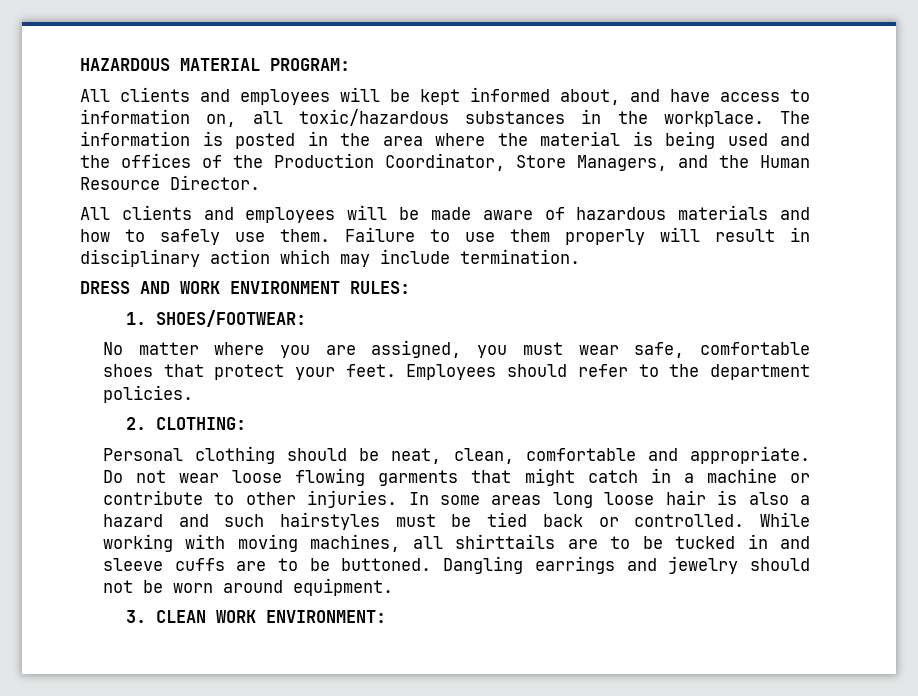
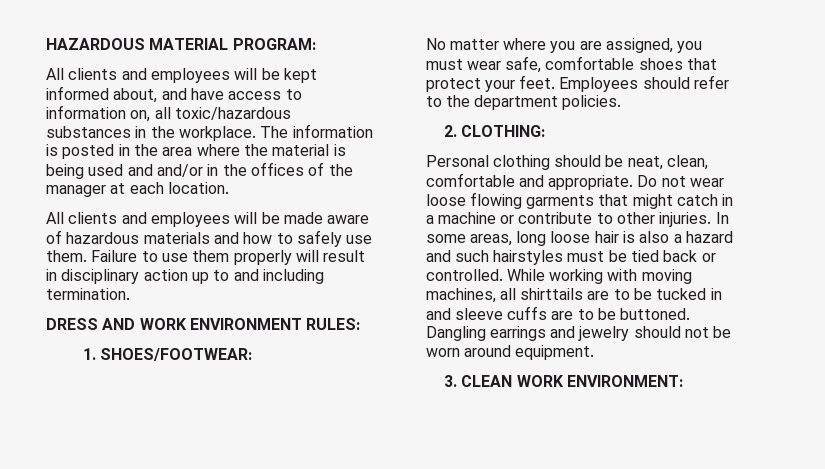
(810, 139) none -> [156,164,219,177] and/or in
[274,153,810,171] [80,175,260,190] Production Coordinator, Store Managers, and the Human Resource Director. -> [46,182,229,197] manager at each location.
[280,249,450,267] which may include -> [191,269,324,284] up to and including
[491,495,542,505] areas -> [469,234,512,246] areas,

